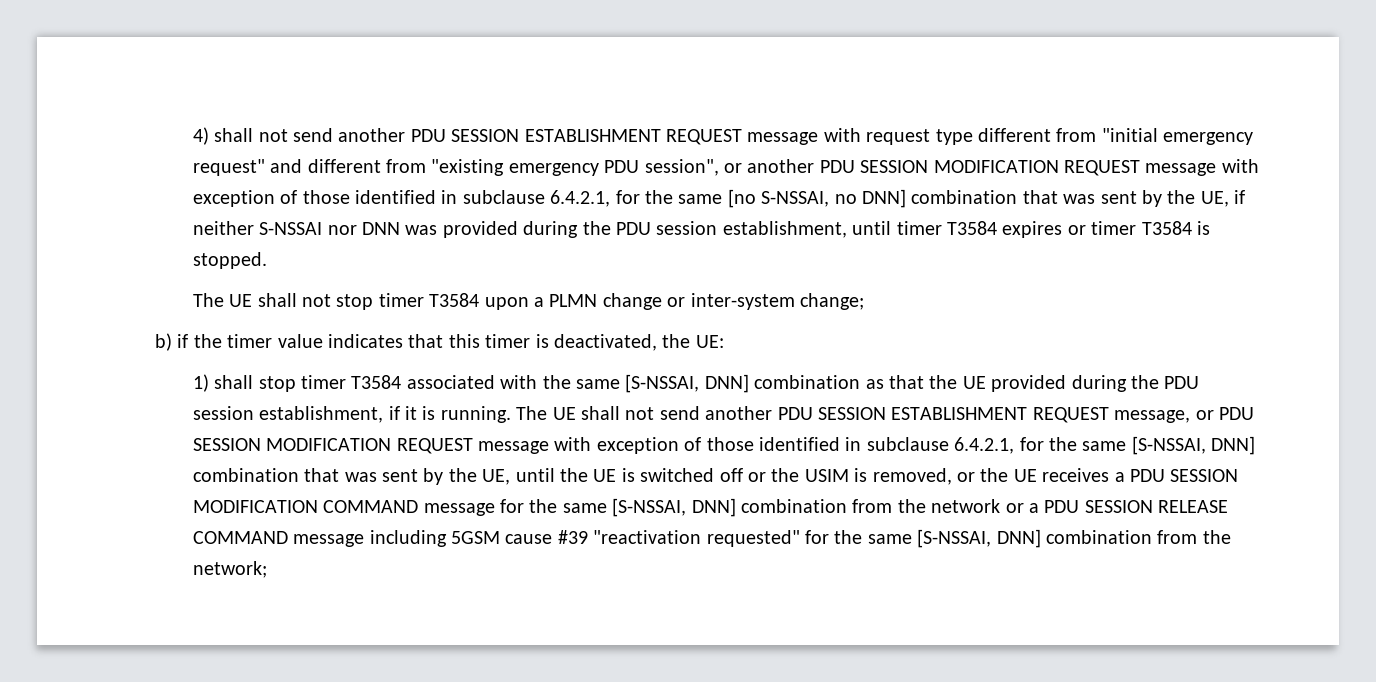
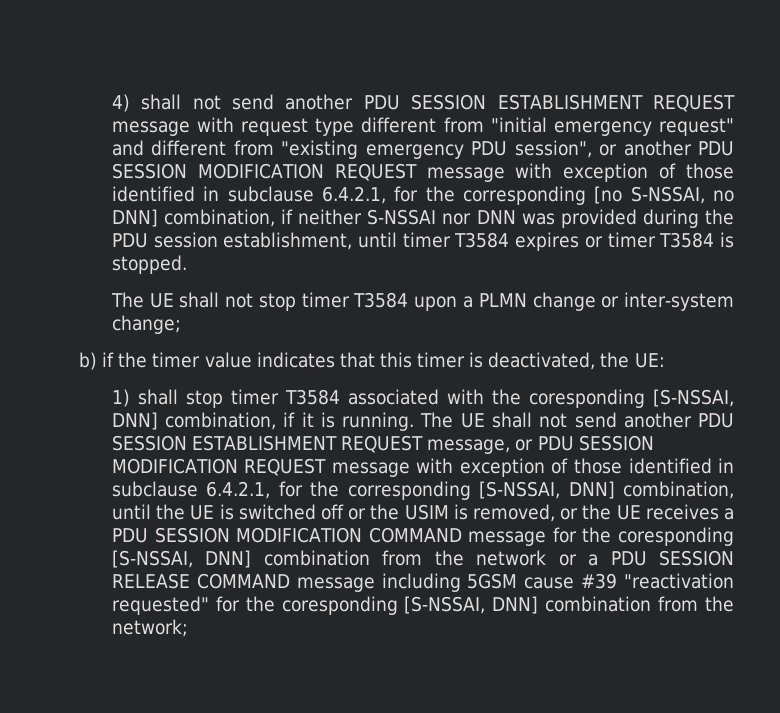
[678,194,723,204] same -> [462,186,586,205] corresponding
[911,190,1229,207] combination that was sent by the UE, -> [164,209,276,227] combination,
[576,374,1200,393] [192,406,384,423] same [S-NSSAI, DNN] combination as that the UE provided during the PDU session establishment, -> [528,389,734,408] [111,412,277,430] coresponding [S-NSSAI, DNN] combination,
[1082,436,1256,455] [192,468,511,485] same [S-NSSAI, DNN] combination that was sent by the UE, -> [347,481,734,500] corresponding [S-NSSAI, DNN] combination,
[562,503,607,513] same -> [618,527,735,546] coresponding
[867,534,912,544] same -> [281,596,398,615] coresponding

